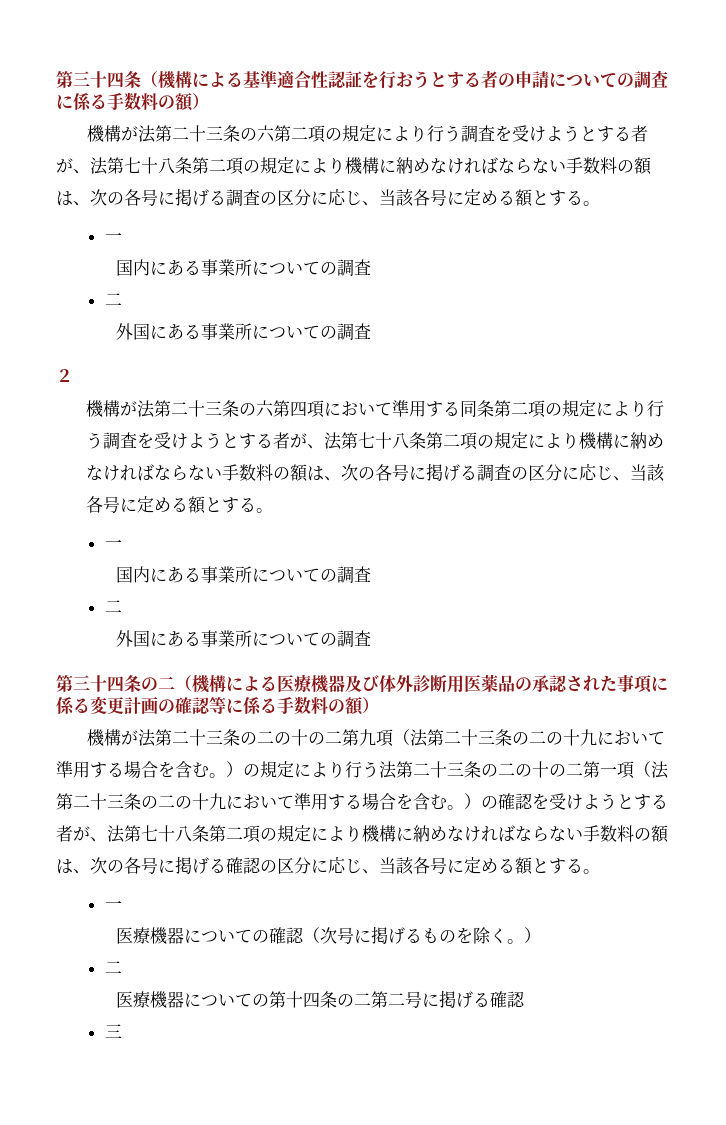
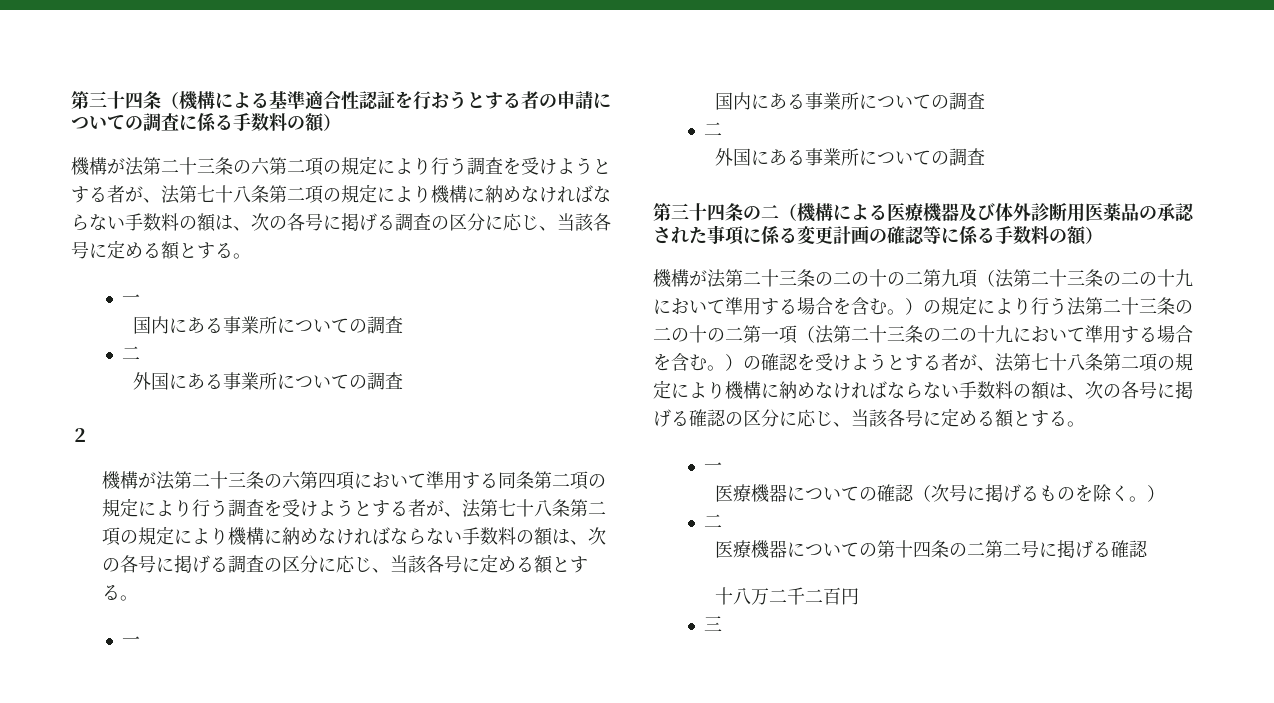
(525, 999) none -> [714,587,859,605] // 十八万二千二百円

